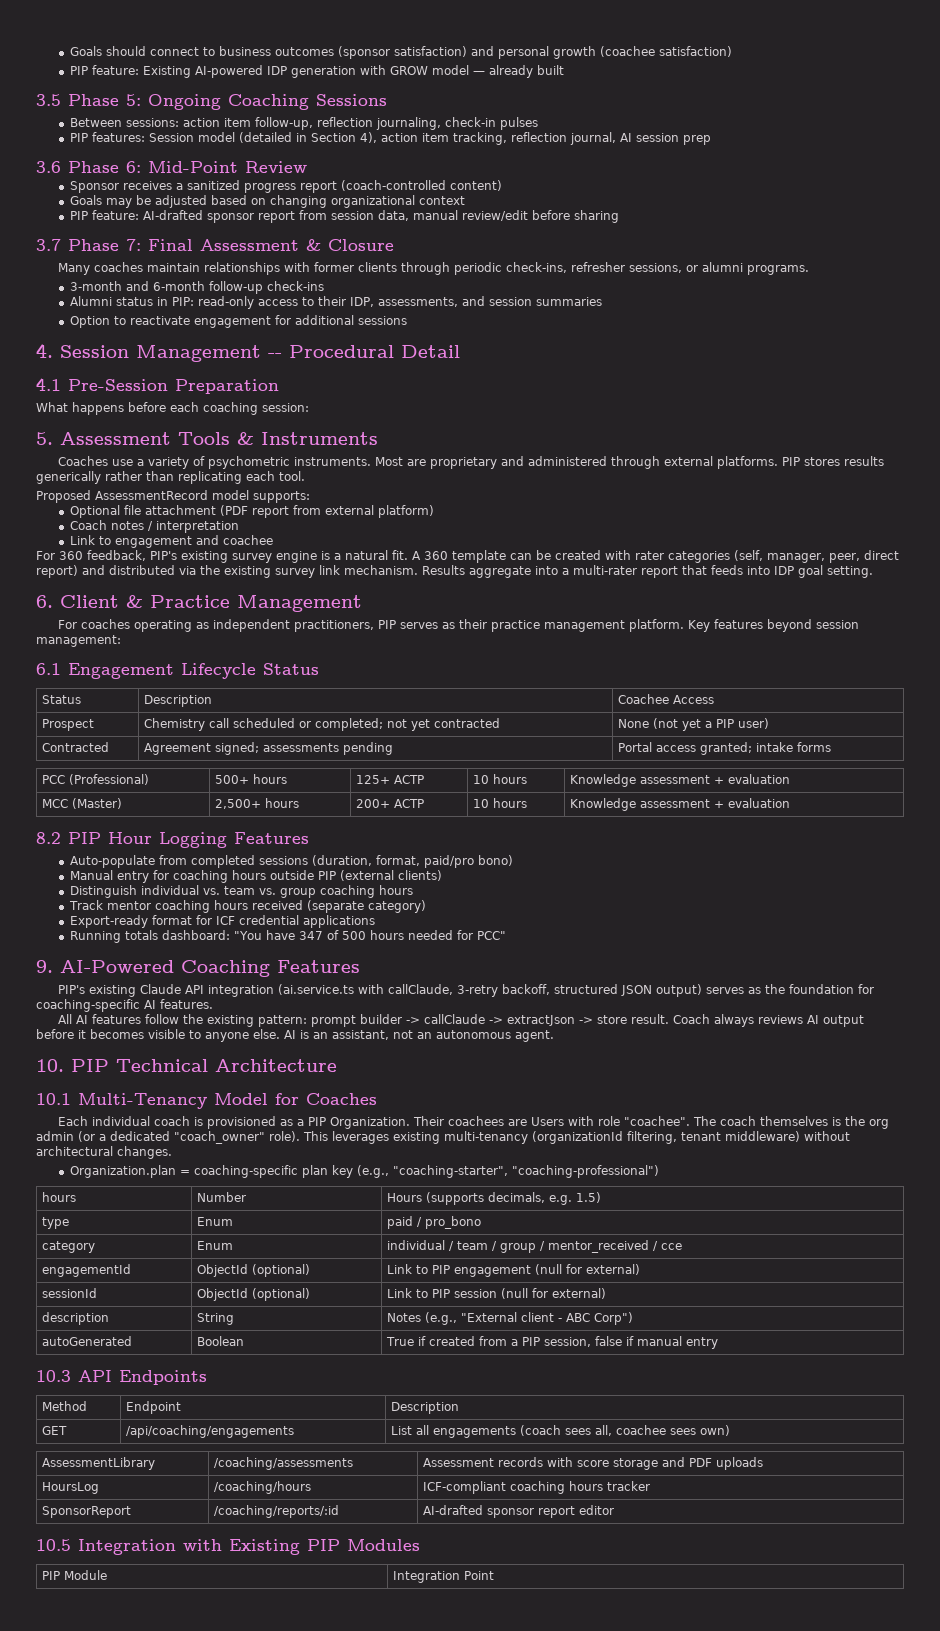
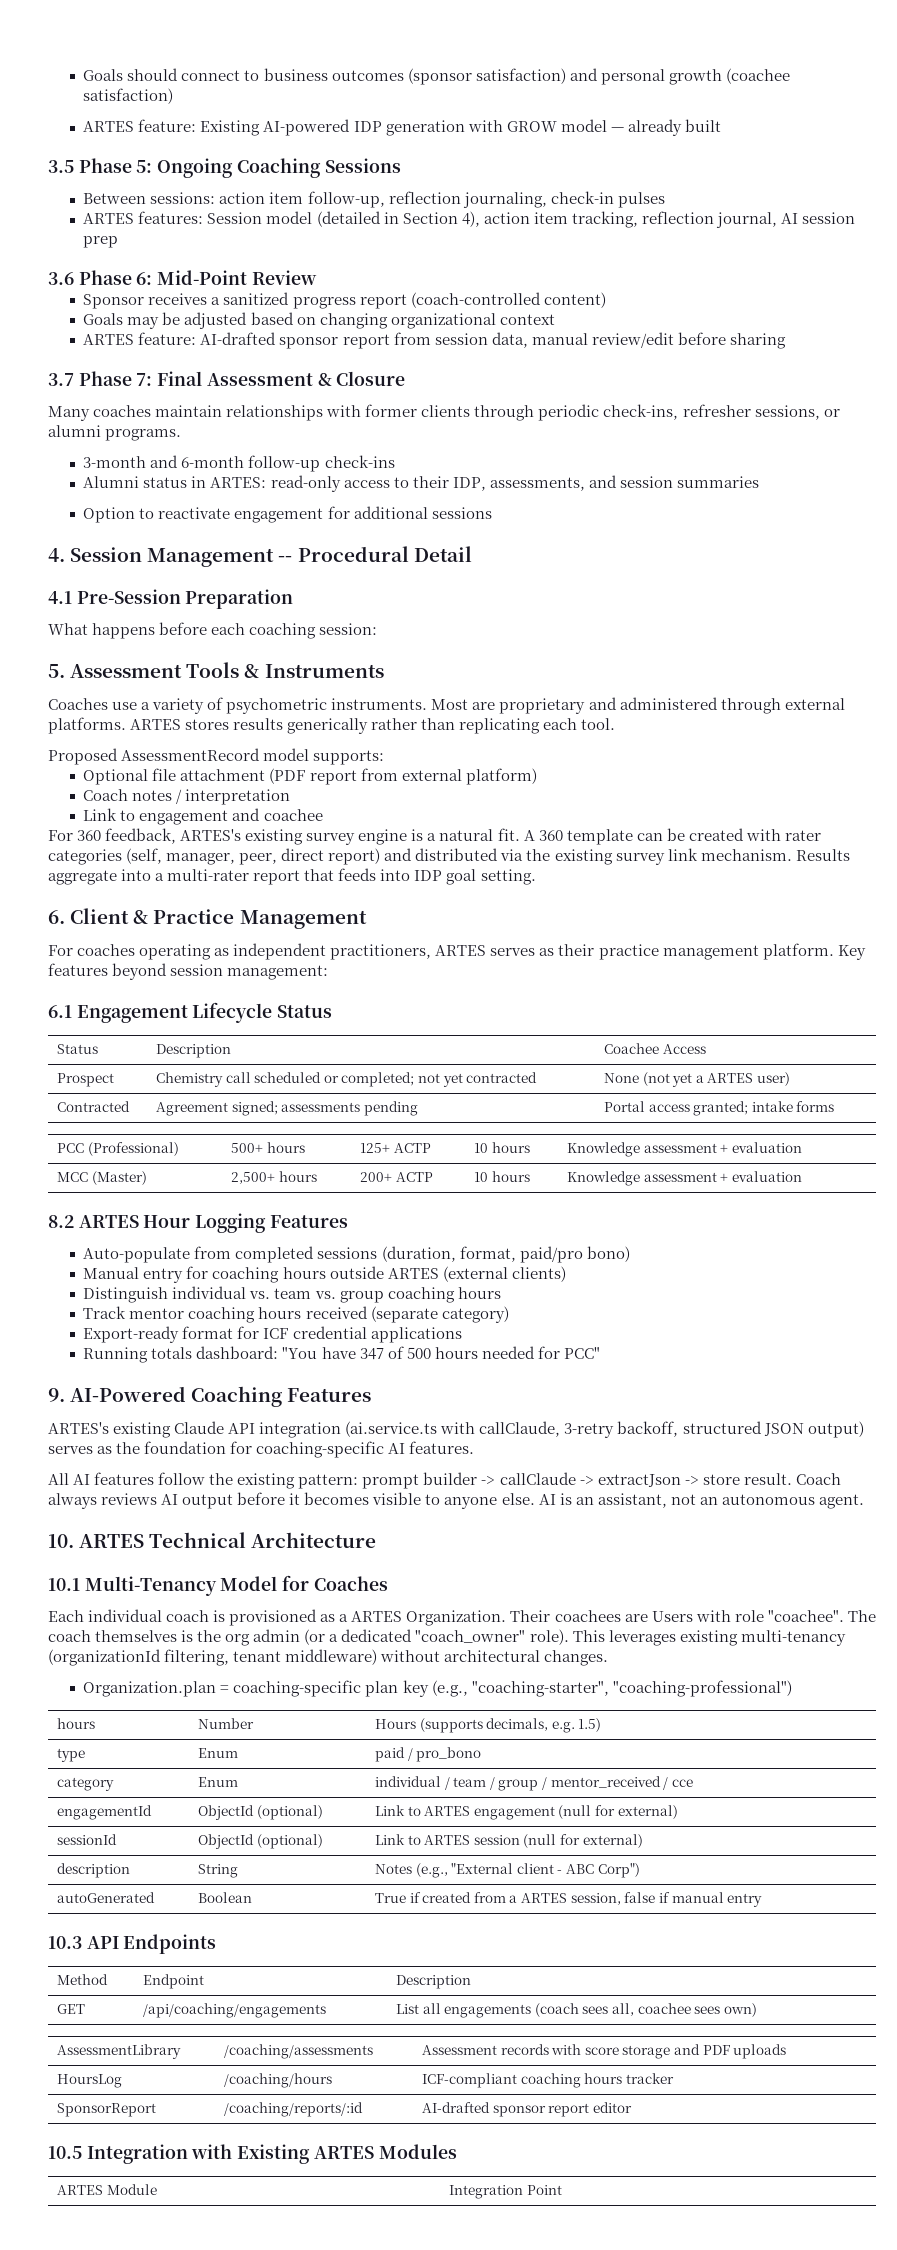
[69,66,88,75] PIP -> [83,121,135,132] ARTES
[69,133,88,142] PIP -> [83,213,135,224] ARTES
[69,211,88,220] PIP -> [83,334,135,345] ARTES
[171,297,194,306] PIP: -> [210,477,267,488] ARTES:
[782,457,801,466] PIP -> [130,719,182,730] ARTES
[150,551,177,560] PIP's -> [180,829,242,841] ARTES's
[378,620,397,629] PIP -> [435,945,487,956] ARTES
[715,719,734,728] PIP -> [707,1073,754,1083] ARTES
[68,832,101,844] PIP -> [78,1215,139,1228] ARTES
[317,871,336,880] PIP -> [387,1268,439,1279] ARTES
[58,985,86,994] PIP's -> [48,1422,109,1434] ARTES's
[71,1059,109,1072] PIP -> [79,1534,145,1548] ARTES
[308,1117,327,1126] PIP -> [351,1611,403,1622] ARTES
[431,1265,450,1274] PIP -> [424,1806,471,1816] ARTES
[431,1289,450,1298] PIP -> [424,1835,471,1845] ARTES
[521,1337,540,1346] PIP -> [521,1893,568,1903] ARTES
[307,1539,340,1551] PIP -> [313,2146,374,2159] ARTES
[41,1571,60,1580] PIP -> [56,2185,103,2195] ARTES

